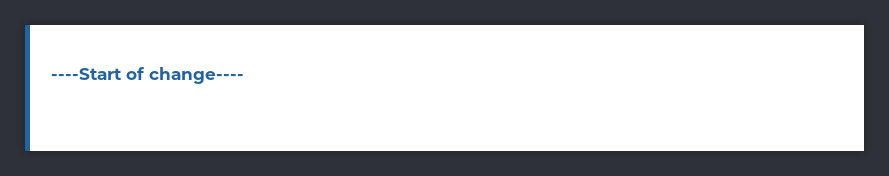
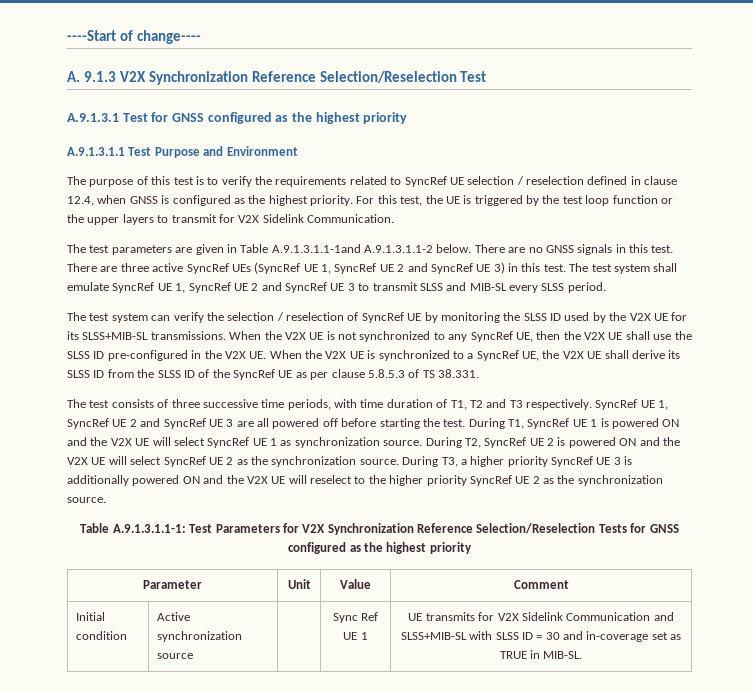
(244, 75) none -> [67,71,487,85] [67,112,408,124] [67,146,298,158] [67,176,678,187] [67,195,673,206] [67,214,394,225] [67,244,674,255] [67,262,678,274] [67,282,606,293] [67,312,688,323] [67,331,692,342] [67,350,681,361] [67,369,479,380] [67,399,669,410] [67,418,680,429] [67,437,680,448] [67,456,633,467] [67,475,663,486] [67,497,106,503] [80,523,679,535] [288,542,472,554] [143,580,202,589] [287,579,311,589] [340,579,371,589] [513,580,569,589] [76,612,106,621] [76,631,128,640] [157,612,191,621] [157,631,243,642] [157,653,194,659] [332,612,379,623] [343,632,368,640] [408,612,674,621] [400,631,682,642] [499,650,583,659] // A. 9.1.3 V2X Synchronization Reference Selection/Reselection Test // A.9.1.3.1 Test for GNSS configured as the highest priority // A.9.1.3.1.1 Test Purpose and Environment // The purpose of this test is to verify the requirements related to SyncRef UE selection / reselection defined in clause 12.4, when GNSS is configured as the highest priority. For this test, the UE is triggered by the test loop function or the upper layers to transmit for V2X Sidelink Communication. // The test parameters are given in Table A.9.1.3.1.1-1and A.9.1.3.1.1-2 below. There are no GNSS signals in this test. There are three active SyncRef UEs (SyncRef UE 1, SyncRef UE 2 and SyncRef UE 3) in this test. The test system shall emulate SyncRef UE 1, SyncRef UE 2 and SyncRef UE 3 to transmit SLSS and MIB-SL every SLSS period. // The test system can verify the selection / reselection of SyncRef UE by monitoring the SLSS ID used by the V2X UE for its SLSS+MIB-SL transmissions. When the V2X UE is not synchronized to any SyncRef UE, then the V2X UE shall use the SLSS ID pre-configured in the V2X UE. When the V2X UE is synchronized to a SyncRef UE, the V2X UE shall derive its SLSS ID from the SLSS ID of the SyncRef UE as per clause 5.8.5.3 of TS 38.331. // The test consists of three successive time periods, with time duration of T1, T2 and T3 respectively. SyncRef UE 1, SyncRef UE 2 and SyncRef UE 3 are all powered off before starting the test. During T1, SyncRef UE 1 is powered ON and the V2X UE will select SyncRef UE 1 as synchronization source. During T2, SyncRef UE 2 is powered ON and the V2X UE will select SyncRef UE 2 as the synchronization source. During T3, a higher priority SyncRef UE 3 is additionally powered ON and the V2X UE will reselect to the higher priority SyncRef UE 2 as the synchronization source. // Table A.9.1.3.1.1-1: Test Parameters for V2X Synchronization Reference Selection/Reselection Tests for GNSS configured as the highest priority // Parameter | Unit | Value | Comment // Initial condition | Active synchronization source | | Sync Ref UE 1 | UE transmits for V2X Sidelink Communication and SLSS+MIB-SL with SLSS ID = 30 and in-coverage set as TRUE in MIB-SL.

